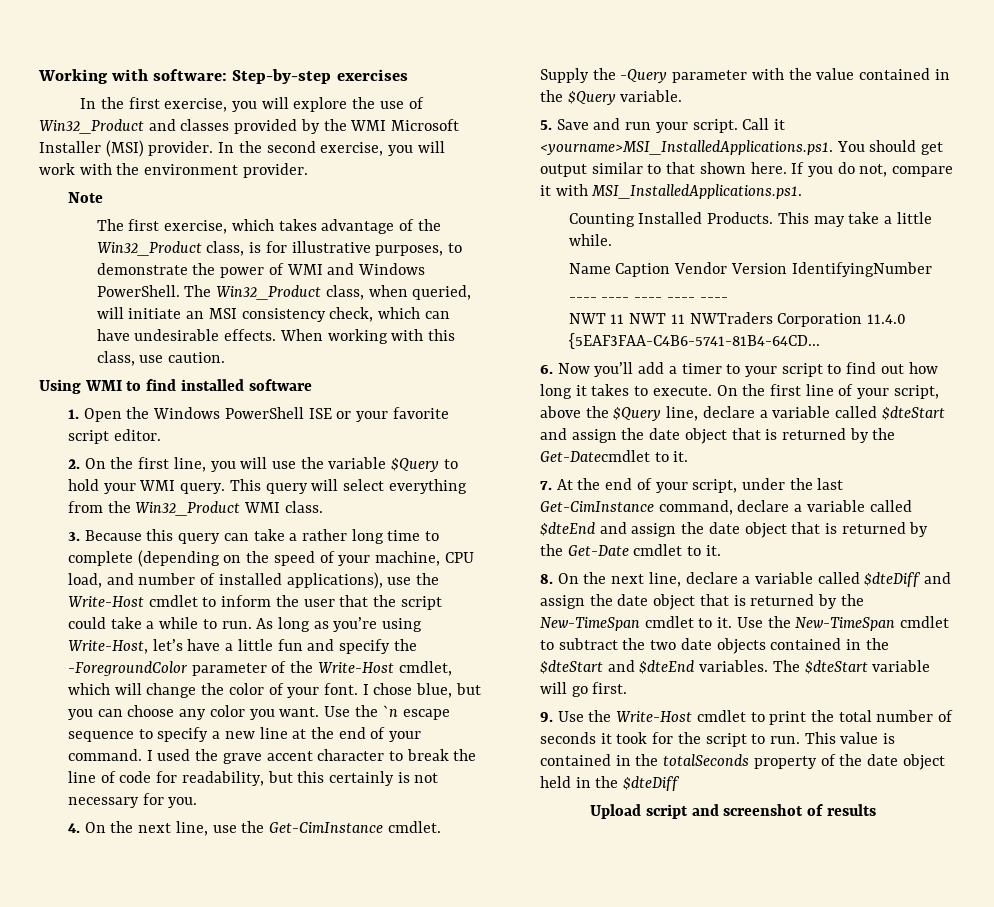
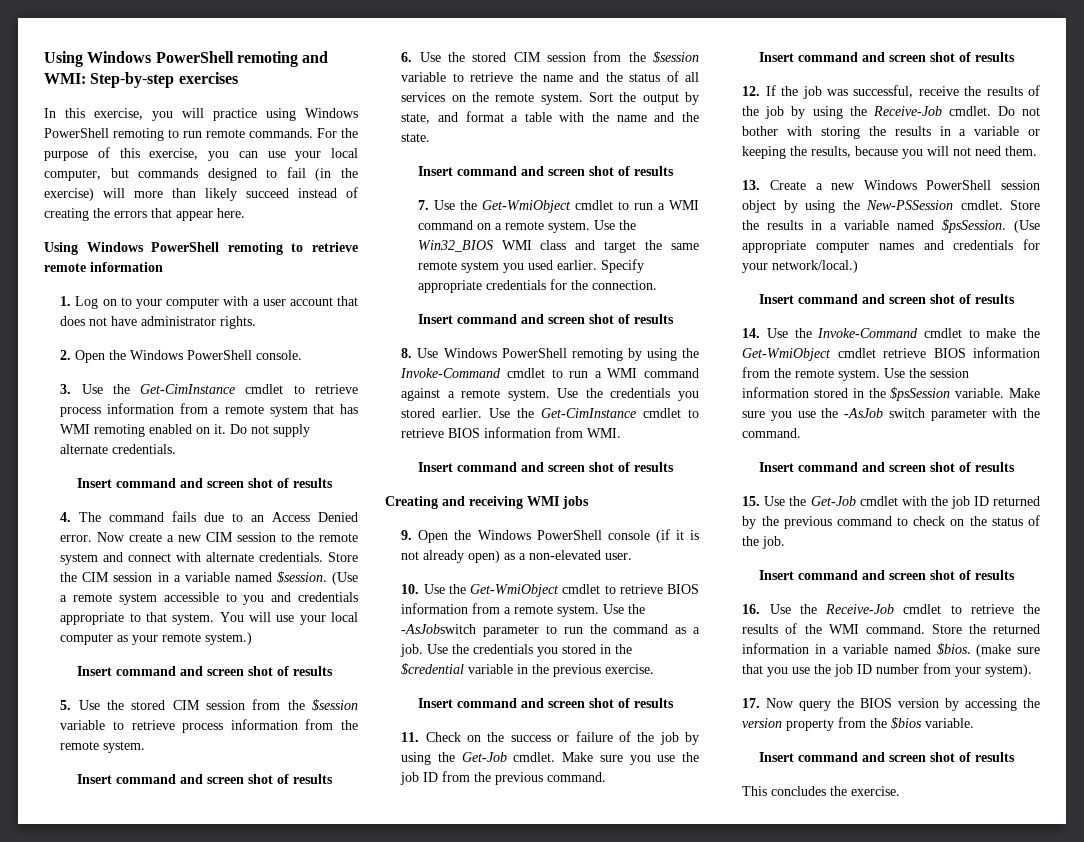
[38,69,228,84] Working with software: -> [44,51,329,67] [44,73,86,84] Using Windows PowerShell remoting and WMI:
[100,97,424,112] [39,119,460,134] [39,140,445,157] [39,163,308,178] [67,192,103,203] [96,219,441,234] [96,241,463,256] [96,263,426,278] [96,285,472,300] [96,307,450,322] [96,329,456,344] [96,351,226,366] [39,379,312,394] [67,407,449,422] [67,429,161,444] [67,457,458,472] [67,479,467,494] [67,501,323,516] [67,529,440,544] [67,550,474,567] [67,572,439,589] [67,595,442,610] [67,617,423,632] [67,639,417,654] [67,661,452,676] [67,683,481,698] [67,705,451,720] [67,727,422,742] [67,749,477,764] [67,771,439,786] [67,793,198,808] [67,821,441,836] [539,68,950,83] [539,90,683,105] [539,118,785,133] [539,140,944,155] [539,162,954,177] [539,184,803,199] [568,212,932,227] [568,234,612,246] [568,262,932,277] [568,297,728,302] [568,312,907,327] [568,333,820,349] [539,362,938,377] [539,384,939,399] [539,406,945,421] [539,428,896,444] [539,450,689,462] [539,478,844,493] [539,500,912,515] [539,522,929,538] [539,544,721,556] [539,572,952,587] [539,594,864,610] [539,616,949,631] [539,638,889,654] [539,660,931,674] [539,682,628,697] [539,710,954,725] [539,732,896,747] [539,754,945,770] [539,776,680,791] [590,804,876,819] the first exercise, you will explore the use of Win32_Product and classes provided by the WMI Microsoft Installer (MSI) provider. In the second exercise, you will work with the environment provider. // Note // The first exercise, which takes advantage of the Win32_Product class, is for illustrative purposes, to demonstrate the power of WMI and Windows PowerShell. The Win32_Product class, when queried, will initiate an MSI consistency check, which can have undesirable effects. When working with this class, use caution. // Using WMI to find installed software // 1. Open the Windows PowerShell ISE or your favorite script editor. // 2. On the first line, you will use the variable $Query to hold your WMI query. This query will select everything from the Win32_Product WMI class. // 3. Because this query can take a rather long time to complete (depending on the speed of your machine, CPU load, and number of installed applications), use the Write-Host cmdlet to inform the user that the script could take a while to run. As long as you’re using Write-Host, let’s have a little fun and specify the -ForegroundColor parameter of the Write-Host cmdlet, which will change the color of your font. I chose blue, but you can choose any color you want. Use the `n escape sequence to specify a new line at the end of your command. I used the grave accent character to break the line of code for readability, but this certainly is not necessary for you. // 4. On the next line, use the Get-CimInstance cmdlet. Supply the -Query parameter with the value contained in the $Query variable. // 5. Save and run your script. Call it <yourname>MSI_InstalledApplications.ps1. You should get output similar to that shown here. If you do not, compare it with MSI_InstalledApplications.ps1. // Counting Installed Products. This may take a little while. // Name Caption Vendor Version IdentifyingNumber // ---- ---- ---- ---- ---- // NWT 11 NWT 11 NWTraders Corporation 11.4.0 {5EAF3FAA-C4B6-5741-81B4-64CD... // 6. Now you’ll add a timer to your script to find out how long it takes to execute. On the first line of your script, above the $Query line, declare a variable called $dteStart and assign the date object that is returned by the Get-Datecmdlet to it. // 7. At the end of your script, under the last Get-CimInstance command, declare a variable called $dteEnd and assign the date object that is returned by the Get-Date cmdlet to it. // 8. On the next line, declare a variable called $dteDiff and assign the date object that is returned by the New-TimeSpan cmdlet to it. Use the New-TimeSpan cmdlet to subtract the two date objects contained in the $dteStart and $dteEnd variables. The $dteStart variable will go first. // 9. Use the Write-Host cmdlet to print the total number of seconds it took for the script to run. This value is contained in the totalSeconds property of the date object held in the $dteDiff // Upload script and screenshot of results -> [65,108,358,121] [44,128,358,141] [44,147,358,161] [44,167,358,181] [44,187,358,201] [44,208,245,221] [44,242,358,255] [44,262,163,272] [60,296,358,309] [60,316,257,329] [60,350,303,363] [60,384,358,394] [60,403,358,417] [60,424,311,437] [60,444,177,454] [76,478,333,488] [60,511,358,522] [60,532,358,542] [60,552,359,565] [60,571,358,585] [60,592,358,605] [60,612,358,625] [60,632,253,645] [76,666,333,676] [60,699,358,712] [60,719,358,733] [60,741,146,753] [76,774,333,784] [401,51,699,64] [401,71,699,82] [401,92,699,105] [401,111,699,124] [401,133,431,142] [417,166,674,176] [417,200,699,213] [417,220,636,233] [417,240,699,253] [417,259,644,273] [417,279,657,293] [417,314,674,324] [401,348,699,361] [400,368,699,378] [401,388,699,401] [401,408,699,418] [401,427,622,438] [417,462,674,472] [385,496,589,509] [401,529,699,543] [401,550,633,563] [401,584,699,597] [401,603,646,617] [401,624,700,637] [400,644,633,657] [401,663,655,677] [417,698,674,708] [401,731,699,745] [401,752,699,765] [400,771,607,785] [758,52,1015,62] [742,85,1040,99] [742,106,1040,119] [742,126,1040,139] [742,146,1038,159] [742,180,1040,190] [742,200,1040,213] [742,219,1040,233] [742,239,1040,253] [742,260,859,273] [758,294,1015,304] [742,328,1040,338] [742,347,1040,361] [742,367,970,381] [742,387,1040,401] [742,408,1040,421] [742,428,802,438] [758,462,1015,472] [742,496,1040,509] [742,515,1040,529] [742,536,786,549] [758,570,1015,580] [742,604,1040,614] [742,623,1040,634] [742,643,1040,657] [742,663,1033,677] [742,698,1040,711] [742,717,975,731] [758,752,1015,762] [742,786,901,796] this exercise, you will practice using Windows PowerShell remoting to run remote commands. For the purpose of this exercise, you can use your local computer, but commands designed to fail (in the exercise) will more than likely succeed instead of creating the errors that appear here. // Using Windows PowerShell remoting to retrieve remote information // 1. Log on to your computer with a user account that does not have administrator rights. // 2. Open the Windows PowerShell console. // 3. Use the Get-CimInstance cmdlet to retrieve process information from a remote system that has WMI remoting enabled on it. Do not supply alternate credentials. // Insert command and screen shot of results // 4. The command fails due to an Access Denied error. Now create a new CIM session to the remote system and connect with alternate credentials. Store the CIM session in a variable named $session. (Use a remote system accessible to you and credentials appropriate to that system. You will use your local computer as your remote system.) // Insert command and screen shot of results // 5. Use the stored CIM session from the $session variable to retrieve process information from the remote system. // Insert command and screen shot of results // 6. Use the stored CIM session from the $session variable to retrieve the name and the status of all services on the remote system. Sort the output by state, and format a table with the name and the state. // Insert command and screen shot of results // 7. Use the Get-WmiObject cmdlet to run a WMI command on a remote system. Use the Win32_BIOS WMI class and target the same remote system you used earlier. Specify appropriate credentials for the connection. // Insert command and screen shot of results // 8. Use Windows PowerShell remoting by using the Invoke-Command cmdlet to run a WMI command against a remote system. Use the credentials you stored earlier. Use the Get-CimInstance cmdlet to retrieve BIOS information from WMI. // Insert command and screen shot of results // Creating and receiving WMI jobs // 9. Open the Windows PowerShell console (if it is not already open) as a non-elevated user. // 10. Use the Get-WmiObject cmdlet to retrieve BIOS information from a remote system. Use the -AsJobswitch parameter to run the command as a job. Use the credentials you stored in the $credential variable in the previous exercise. // Insert command and screen shot of results // 11. Check on the success or failure of the job by using the Get-Job cmdlet. Make sure you use the job ID from the previous command. // Insert command and screen shot of results // 12. If the job was successful, receive the results of the job by using the Receive-Job cmdlet. Do not bother with storing the results in a variable or keeping the results, because you will not need them. // 13. Create a new Windows PowerShell session object by using the New-PSSession cmdlet. Store the results in a variable named $psSession. (Use appropriate computer names and credentials for your network/local.) // Insert command and screen shot of results // 14. Use the Invoke-Command cmdlet to make the Get-WmiObject cmdlet retrieve BIOS information from the remote system. Use the session information stored in the $psSession variable. Make sure you use the -AsJob switch parameter with the command. // Insert command and screen shot of results // 15. Use the Get-Job cmdlet with the job ID returned by the previous command to check on the status of the job. // Insert command and screen shot of results // 16. Use the Receive-Job cmdlet to retrieve the results of the WMI command. Store the returned information in a variable named $bios. (make sure that you use the job ID number from your system). // 17. Now query the BIOS version by accessing the version property from the $bios variable. // Insert command and screen shot of results // This concludes the exercise.

